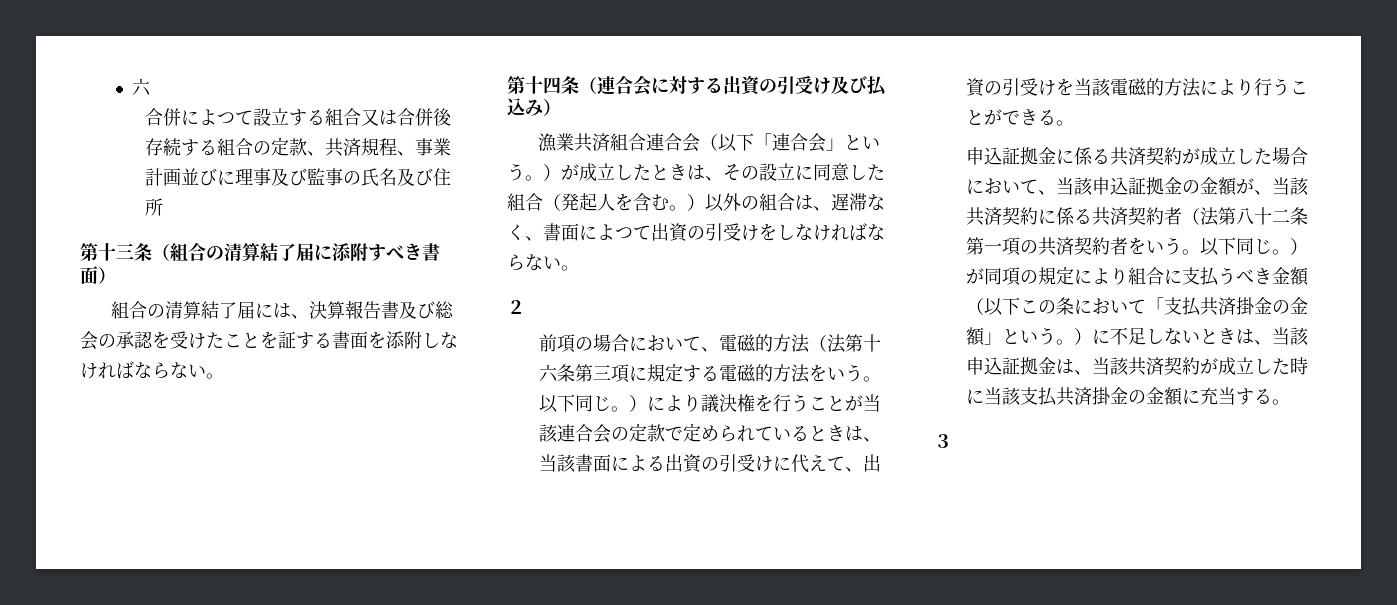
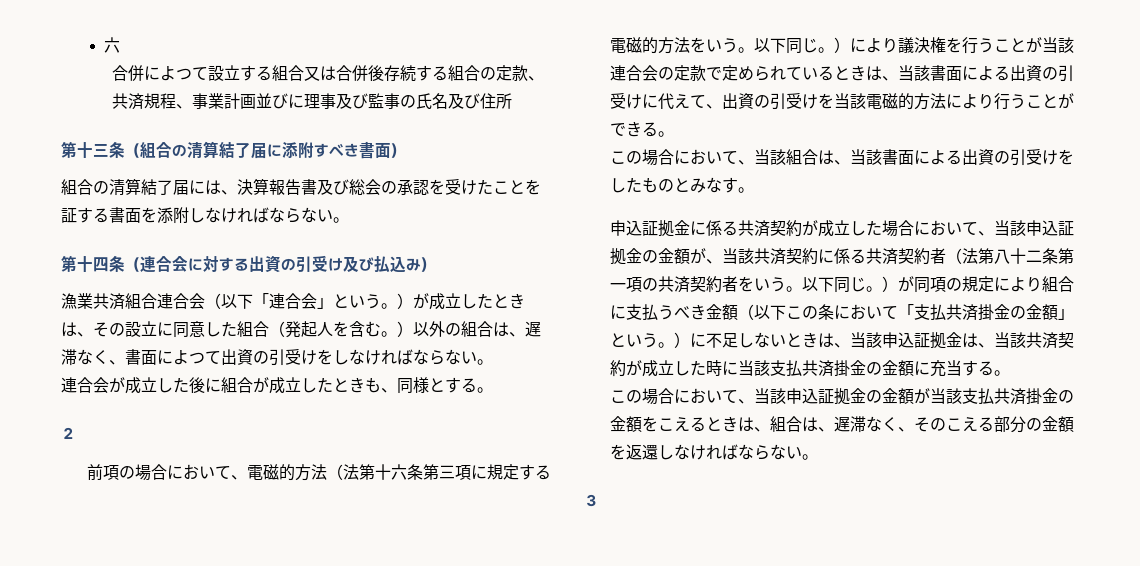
(579, 268) none -> [61,377,493,394] // 連合会が成立した後に組合が成立したときも、同様とする。
(1075, 123) none -> [609,149,1074,166] [609,177,754,193] // この場合において、当該組合は、当該書面による出資の引受けをしたものとみなす。
(1291, 402) none -> [609,388,1074,405] [609,416,1074,433] [609,444,818,460] // この場合において、当該申込証拠金の金額が当該支払共済掛金の金額をこえるときは、組合は、遅滞なく、そのこえる部分の金額を返還しなければならない。

